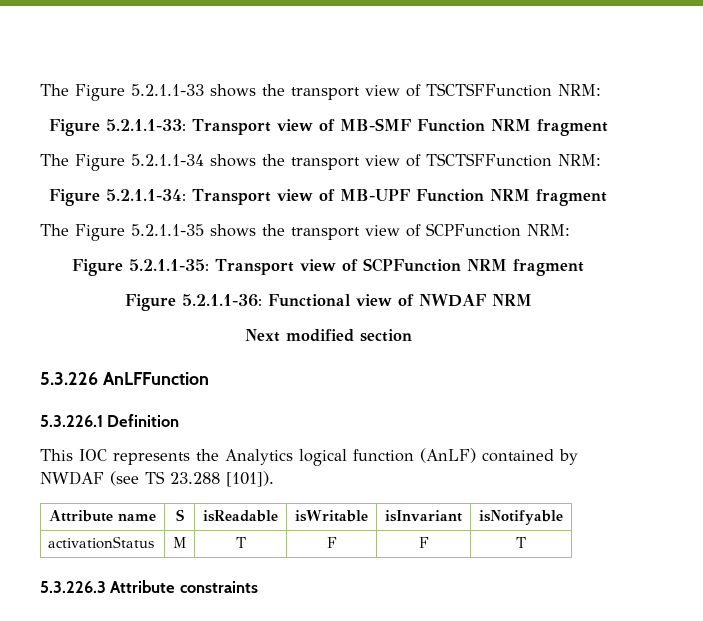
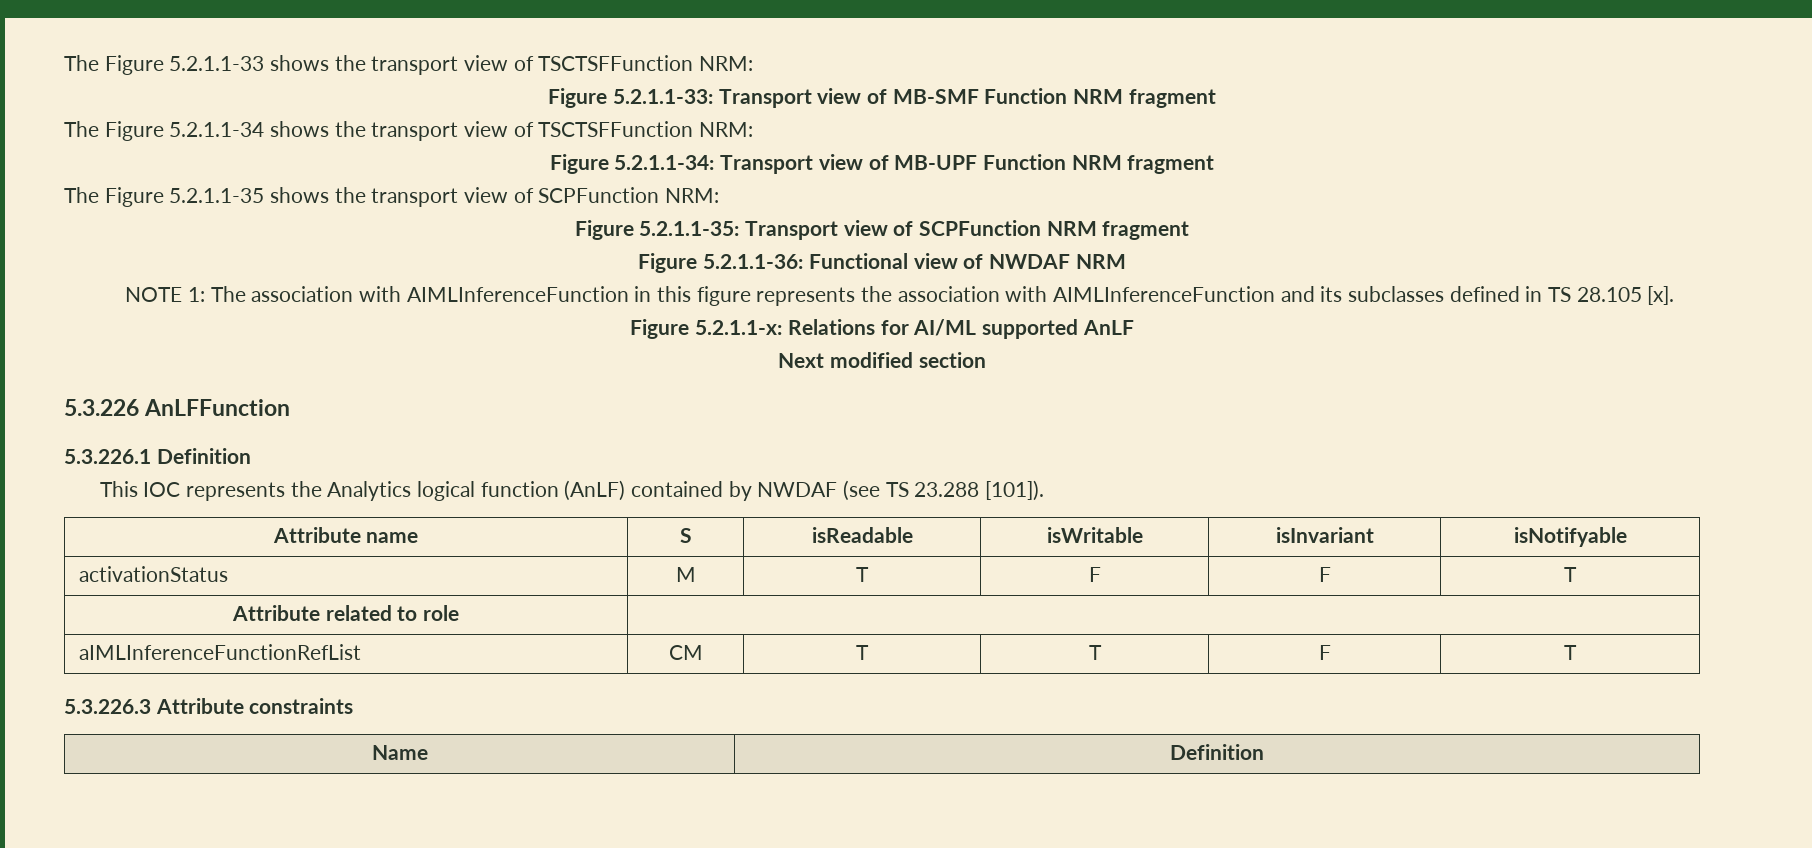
(532, 300) none -> [125,286,1675,306] [630,319,1134,339] // NOTE 1: The association with AIMLInferenceFunction in this figure represents the association with AIMLInferenceFunction and its subclasses defined in TS 28.105 [x]. // Figure 5.2.1.1-x: Relations for AI/ML supported AnLF
(526, 542) none -> [231,605,460,621] [78,644,361,660] [668,645,703,660] [856,645,869,660] [1088,645,1102,660] [1318,645,1331,660] [1564,645,1577,660] // Attribute related to role | // aIMLInferenceFunctionRefList | CM | T | T | F | T
(258, 587) none -> [371,745,428,760] [1170,744,1264,760] // Name | Definition

